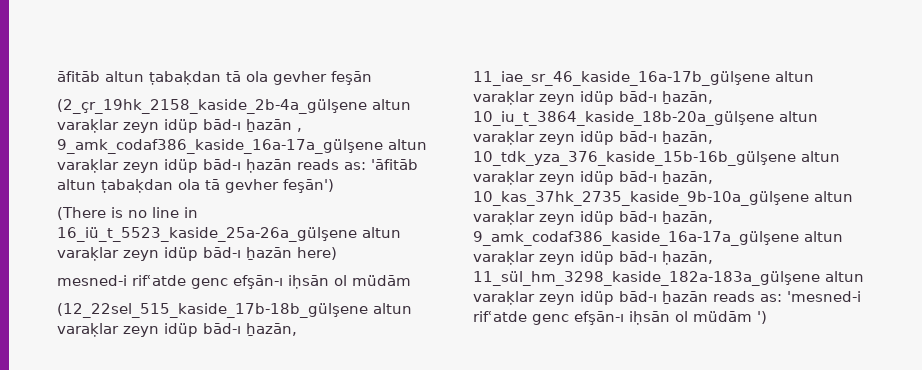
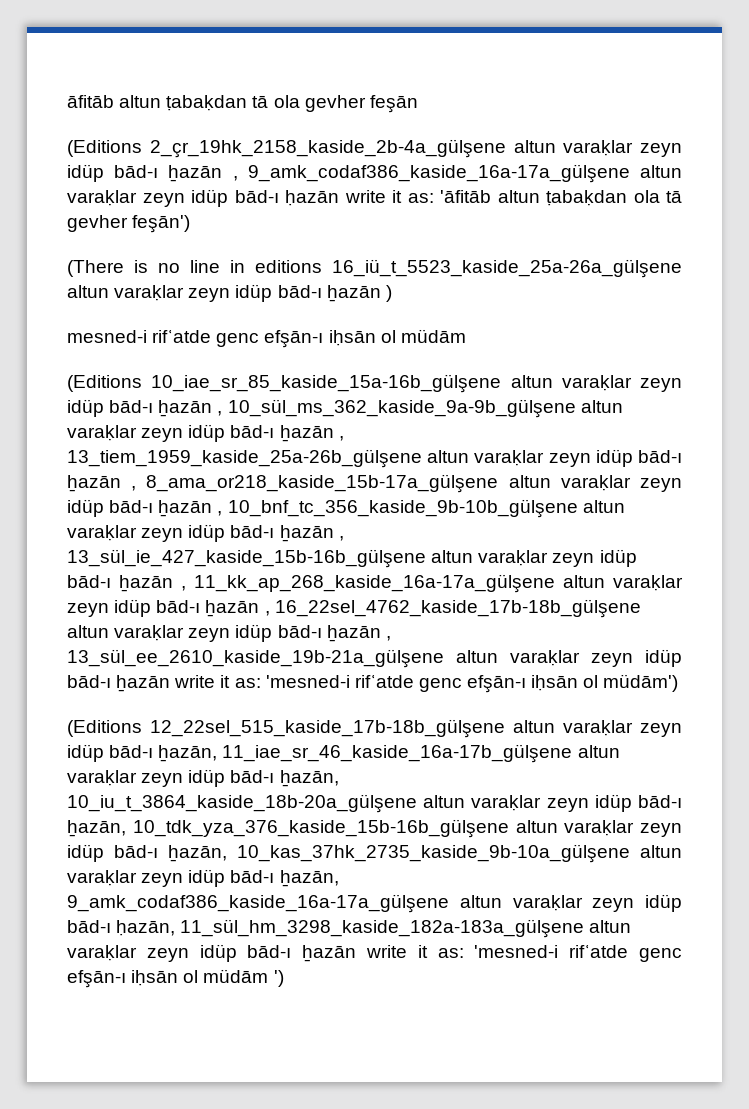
[57,99,367,114] (2_çr_19hk_2158_kaside_2b-4a_gülşene -> [67,139,506,158] (Editions 2_çr_19hk_2158_kaside_2b-4a_gülşene
[297,159,339,170] reads -> [344,190,402,203] write it
(198, 212) none -> [255,260,322,273] editions
[297,247,337,260] here) -> [385,285,392,302] )
[57,303,368,318] (12_22sel_515_kaside_17b-18b_gülşene -> [67,374,682,393] [67,399,623,418] [67,424,344,442] [67,449,682,468] [67,474,682,493] [67,499,625,518] [67,524,344,542] [67,549,637,568] [67,574,683,593] [67,599,641,618] [67,624,391,642] [67,649,682,668] [67,674,679,693] [67,719,505,738] (Editions 10_iae_sr_85_kaside_15a-16b_gülşene altun varaḳlar zeyn idüp bād-ı ẖazān , 10_sül_ms_362_kaside_9a-9b_gülşene altun varaḳlar zeyn idüp bād-ı ẖazān , 13_tiem_1959_kaside_25a-26b_gülşene altun varaḳlar zeyn idüp bād-ı ẖazān , 8_ama_or218_kaside_15b-17a_gülşene altun varaḳlar zeyn idüp bād-ı ẖazān , 10_bnf_tc_356_kaside_9b-10b_gülşene altun varaḳlar zeyn idüp bād-ı ẖazān , 13_sül_ie_427_kaside_15b-16b_gülşene altun varaḳlar zeyn idüp bād-ı ẖazān , 11_kk_ap_268_kaside_16a-17a_gülşene altun varaḳlar zeyn idüp bād-ı ẖazān , 16_22sel_4762_kaside_17b-18b_gülşene altun varaḳlar zeyn idüp bād-ı ẖazān , 13_sül_ee_2610_kaside_19b-21a_gülşene altun varaḳlar zeyn idüp bād-ı ẖazān write it as: 'mesned-i rifʿatde genc efşān-ı iḥsān ol müdām') // (Editions 12_22sel_515_kaside_17b-18b_gülşene
[713,291,755,302] reads -> [366,945,428,958] write it

